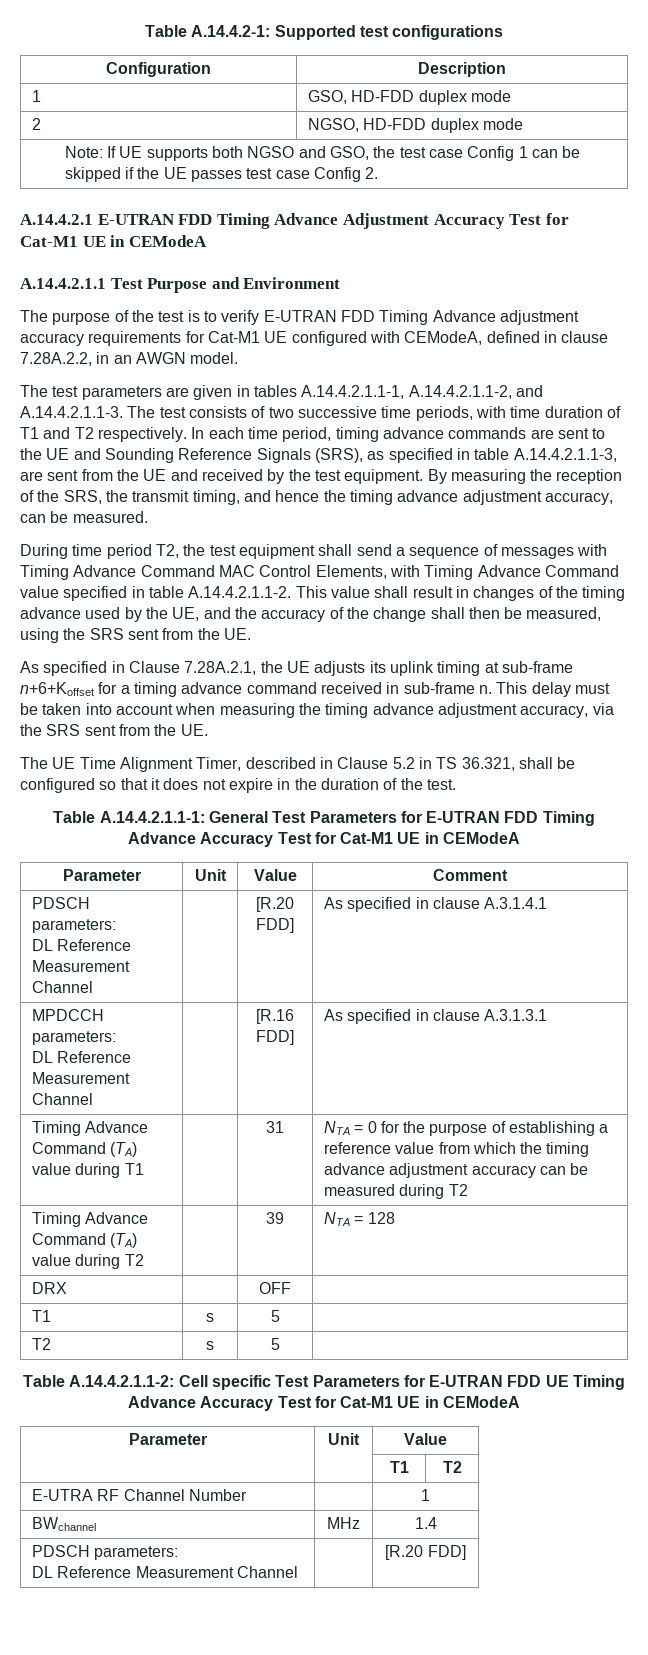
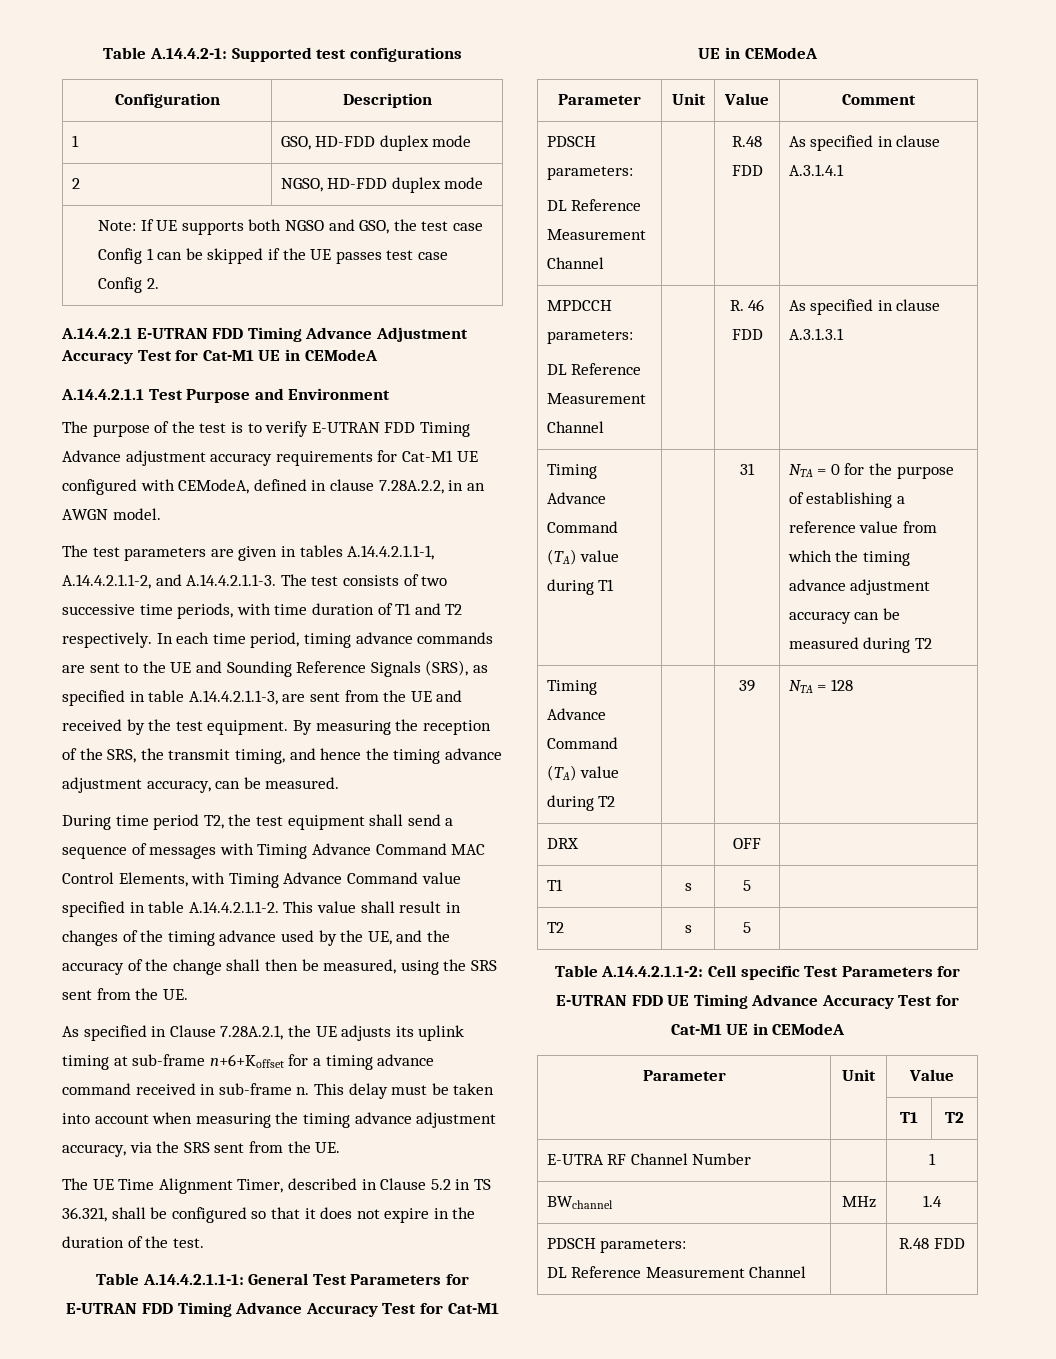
[256,897,294,912] [256,918,294,933] [R.20 FDD] -> [732,136,762,147] [731,165,763,176] R.48 FDD
[256,1009,294,1024] [256,1030,294,1045] [R.16 FDD] -> [729,299,765,311] [731,329,763,340] R. 46 FDD
[385,1545,466,1560] [R.20 FDD] -> [899,1238,965,1249] R.48 FDD

